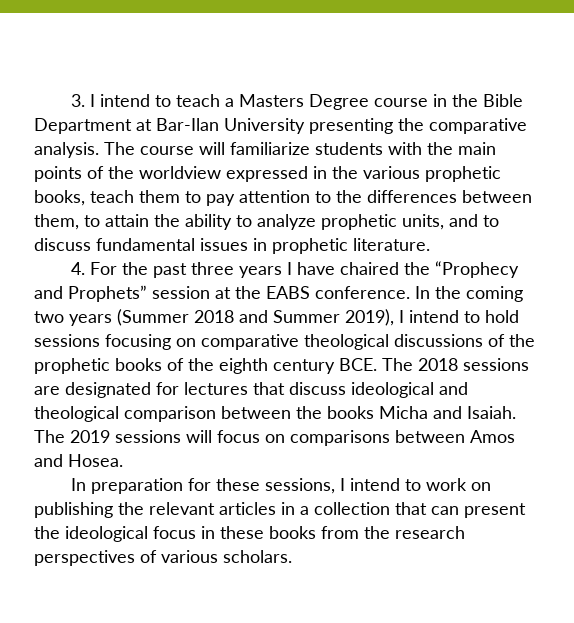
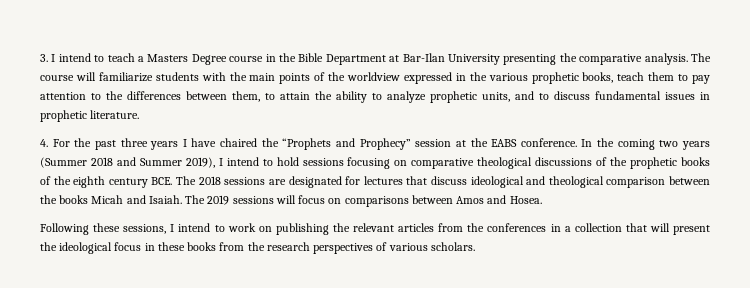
[435,261,520,278] [34,285,147,302] “Prophecy and Prophets” -> [282,138,411,150] “Prophets and Prophecy”
[379,406,428,419] Micha -> [91,195,124,204] Micah
[71,478,212,494] In preparation for -> [40,223,89,235] Following
(276, 508) none -> [438,223,547,232] from the conferences
[431,506,459,515] can -> [649,223,670,232] will

